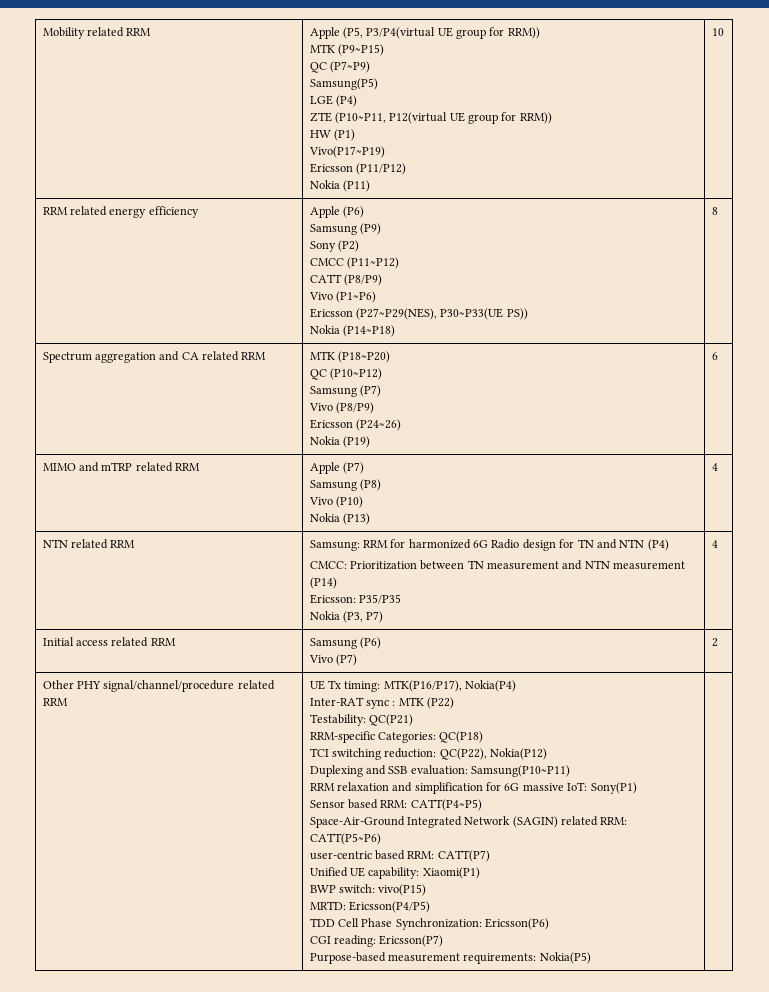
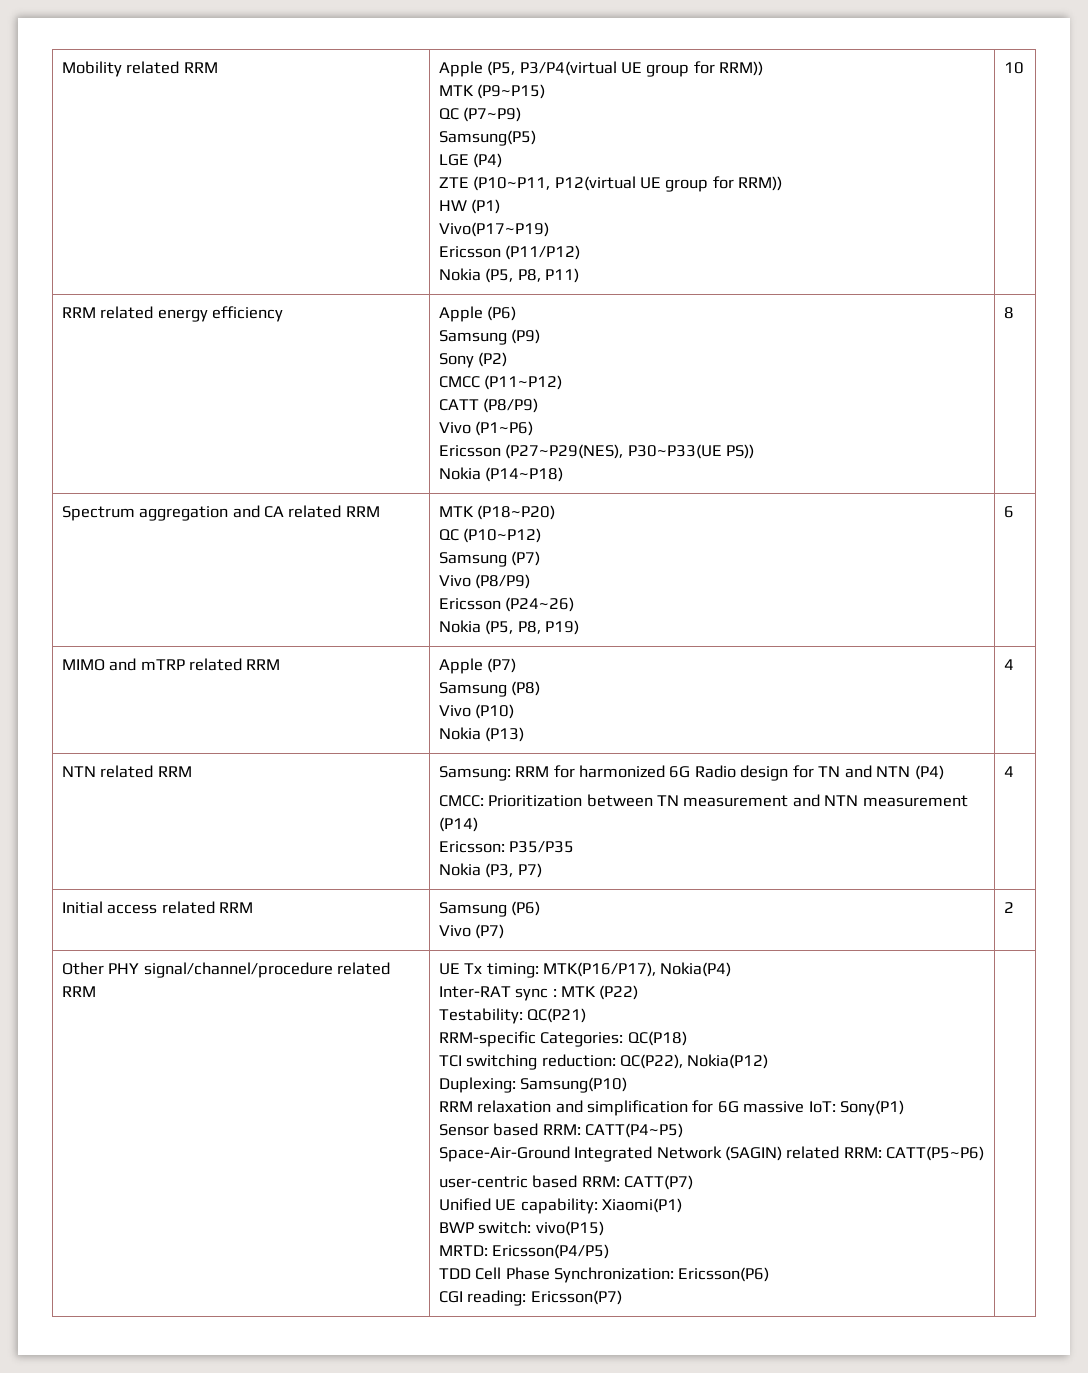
[342,180,370,192] (P11) -> [485,268,579,283] (P5, P8, P11)
[342,436,370,448] (P19) -> [485,620,579,635] (P5, P8, P19)
[309,765,571,777] Duplexing and SSB evaluation: Samsung(P10~P11) -> [438,1077,628,1093] Duplexing: Samsung(P10)
[309,952,591,964] // Purpose-based measurement requirements: Nokia(P5) -> (622, 1297) none

